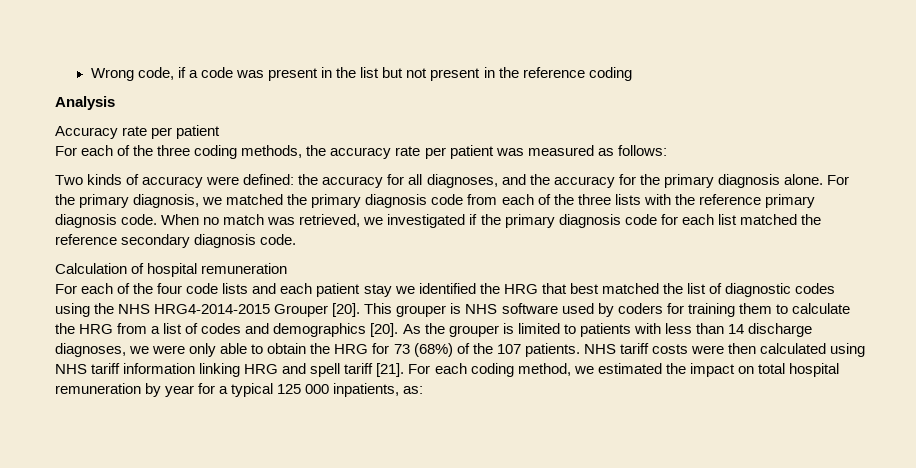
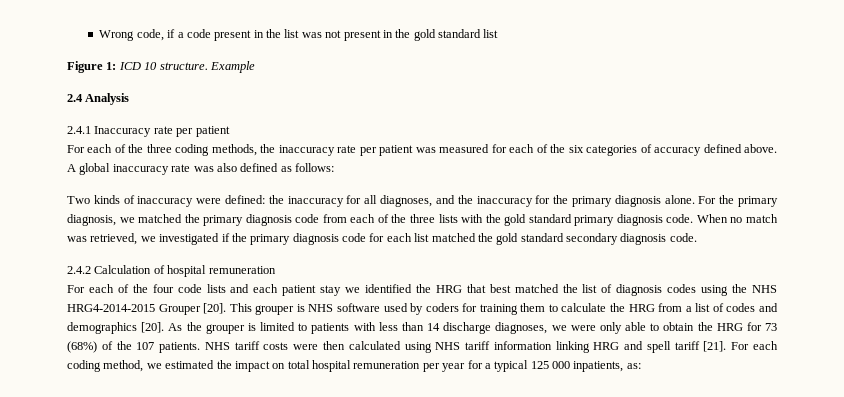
[236,70,265,78] was -> (211, 33) none
[382,67,404,78] but -> [301,32,322,38] was
[522,67,632,81] reference coding // -> [413,29,499,41] [67,61,255,73] [67,94,83,102] gold standard list // Figure 1: ICD 10 structure. Example // 2.4
[55,126,118,139] Accuracy -> [67,126,152,137] 2.4.1 Inaccuracy
[330,147,392,159] accuracy -> [278,145,335,156] inaccuracy
(594, 150) none -> [491,144,777,156] [67,163,279,175] for each of the six categories of accuracy defined above. A global inaccuracy rate was also defined
[142,176,204,188] accuracy -> [137,196,194,207] inaccuracy
[322,176,384,188] accuracy -> [287,196,344,207] inaccuracy
[553,176,615,188] accuracy -> [476,196,533,207] inaccuracy
[698,194,761,205] reference -> [504,214,572,226] gold standard
[55,234,117,245] reference -> [496,233,564,245] gold standard
(297, 239) none -> [67,266,91,274] 2.4.2
[725,283,792,297] diagnostic -> [616,284,663,296] diagnosis
[145,383,162,397] by -> [422,363,440,372] per

